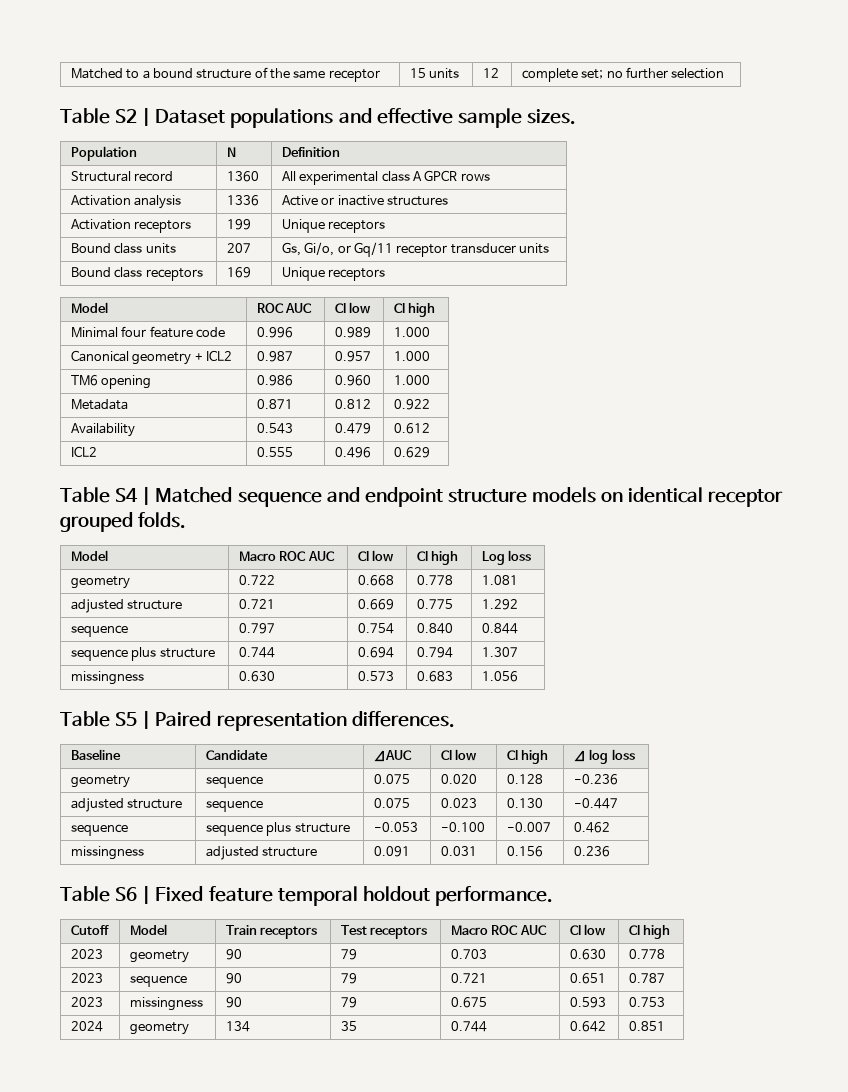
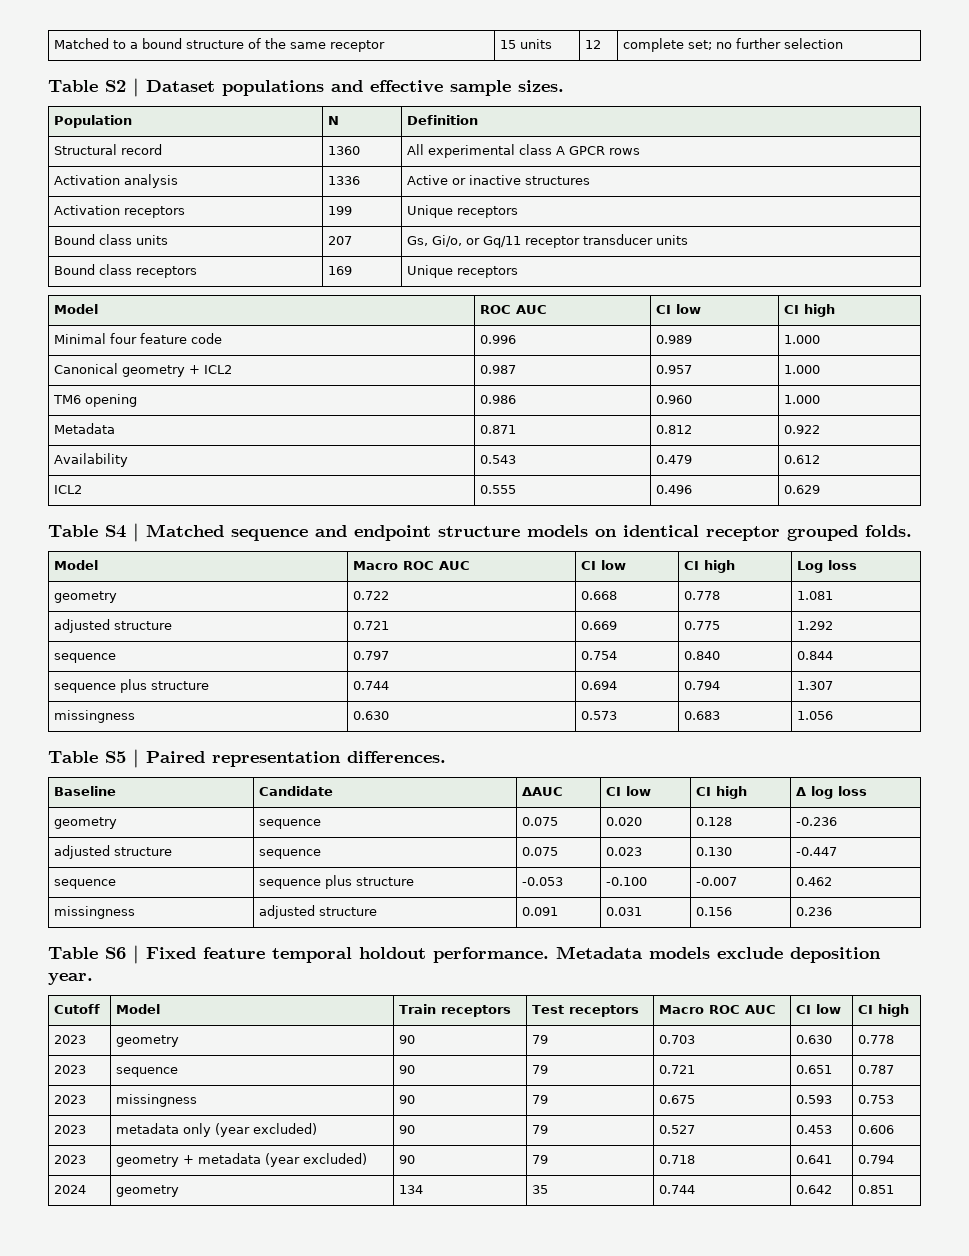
(553, 896) none -> [556,946,881,963] [48,973,93,985] Metadata models exclude deposition year.
(665, 1002) none -> [54,1125,87,1134] [116,1123,318,1137] [399,1125,416,1134] [532,1125,549,1134] [659,1125,696,1134] [796,1125,833,1134] [858,1125,895,1134] [54,1155,87,1164] [116,1153,368,1167] [399,1155,416,1164] [532,1155,549,1164] [659,1155,696,1164] [796,1155,833,1164] [858,1155,895,1164] // 2023 | metadata only (year excluded) | 90 | 79 | 0.527 | 0.453 | 0.606 // 2023 | geometry + metadata (year excluded) | 90 | 79 | 0.718 | 0.641 | 0.794

